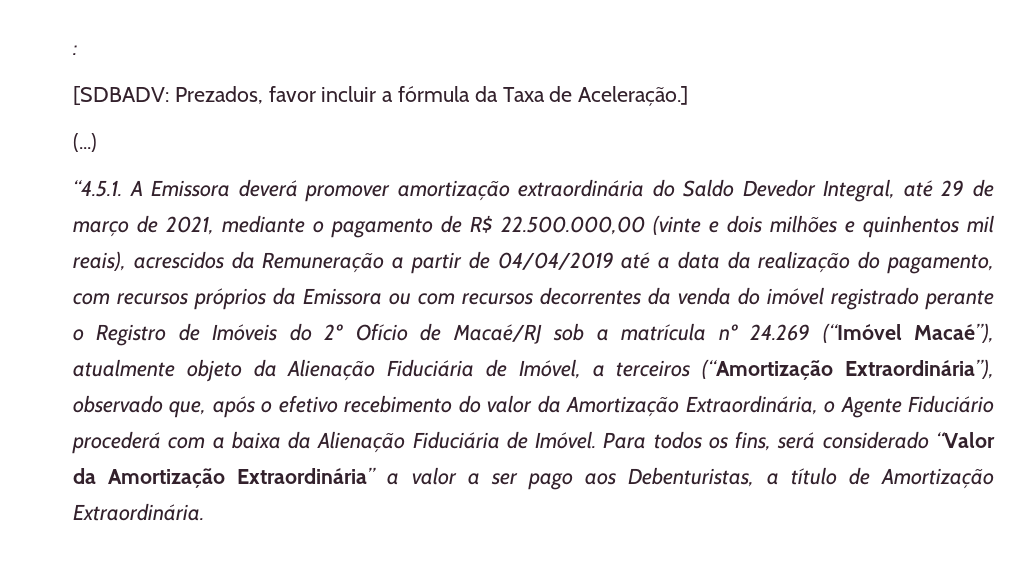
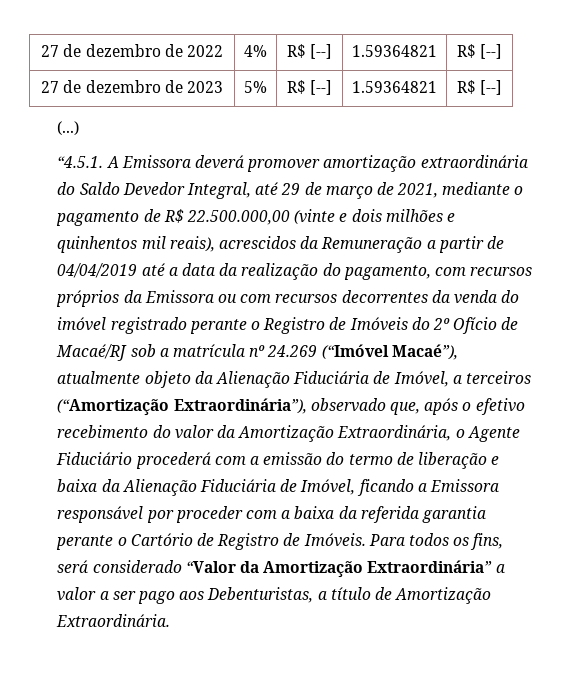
[73,45,78,55] [73,86,689,106] : // [SDBADV: Prezados, favor incluir a fórmula da Taxa de Aceleração.] -> [41,44,223,57] [244,45,267,57] [286,44,333,59] [352,45,437,57] [456,44,503,59] [41,80,223,93] [244,81,267,93] [286,80,333,95] [352,81,437,93] [456,80,503,95] 27 de dezembro de 2022 | 4% | R$ [--] | 1.59364821 | R$ [--] // 27 de dezembro de 2023 | 5% | R$ [--] | 1.59364821 | R$ [--]
(225, 443) none -> [263,452,500,469] emissão do termo de liberação e
[535,431,597,449] Imóvel. -> [300,479,499,496] [57,506,486,523] [56,533,366,550] Imóvel, ficando a Emissora responsável por proceder com a baixa da referida garantia perante o Cartório de Registro de Imóveis.

